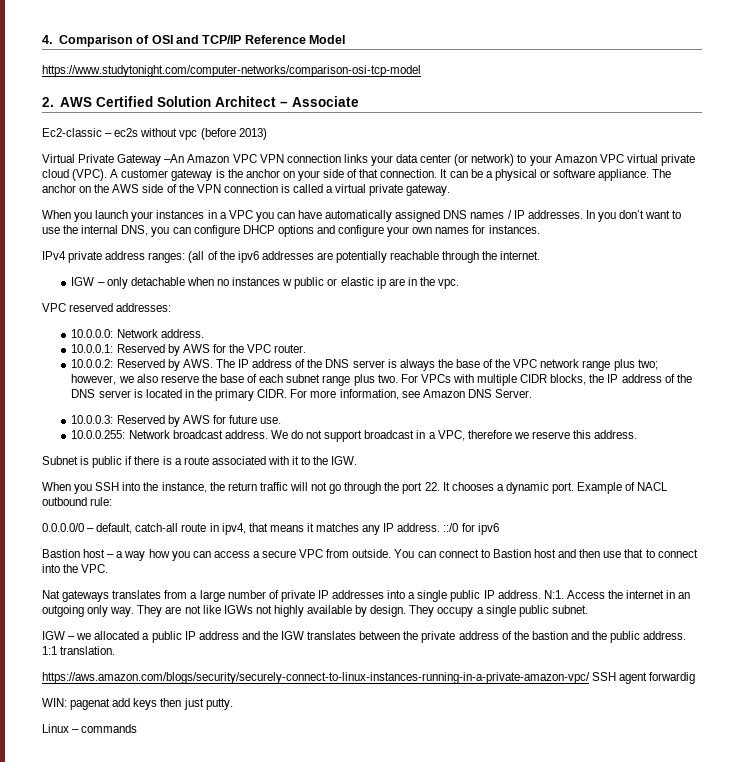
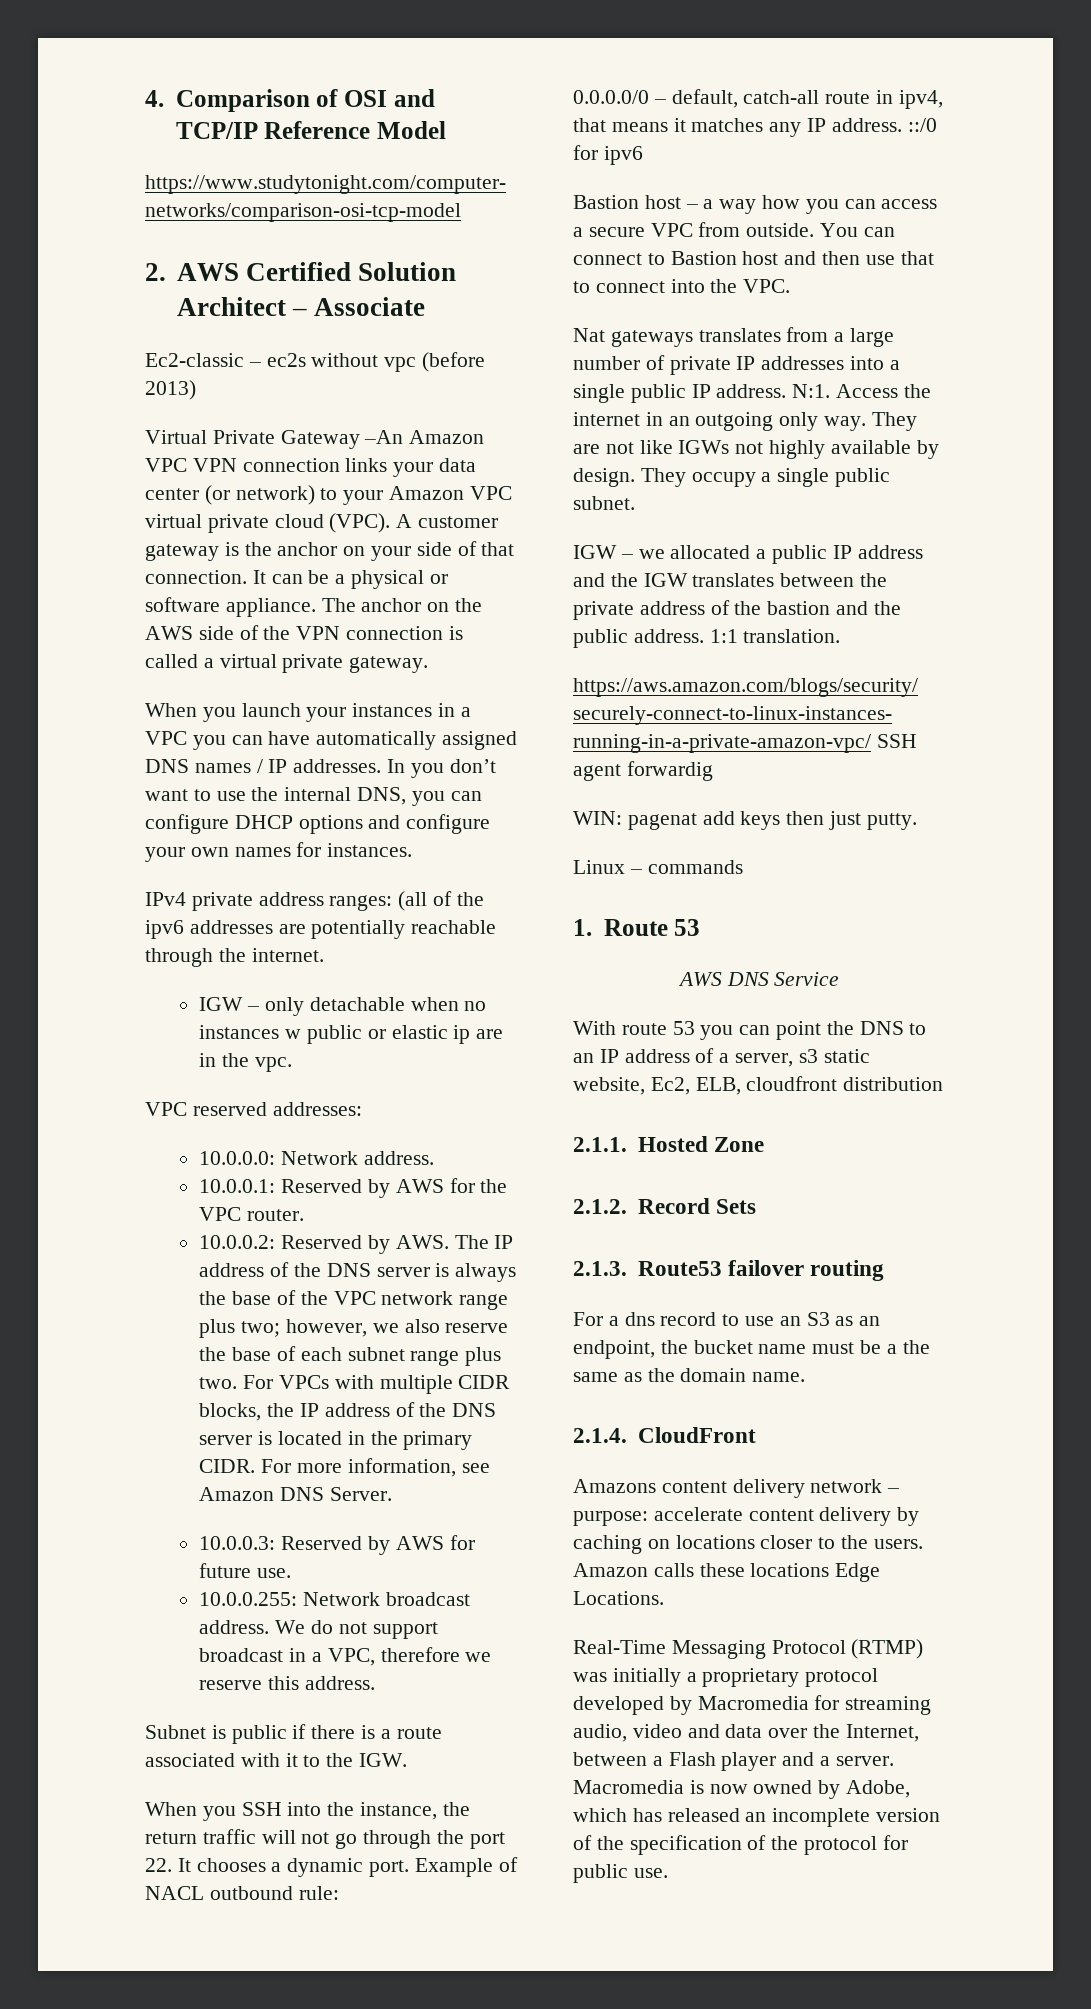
(138, 728) none -> [573,919,701,936] [677,972,840,986] [573,1021,927,1040] [573,1048,870,1067] [573,1076,944,1095] [573,1136,764,1152] [573,1198,756,1214] [573,1260,885,1281] [573,1312,881,1326] [573,1340,930,1359] [573,1368,806,1382] [573,1427,756,1443] [573,1479,900,1498] [573,1507,920,1526] [573,1535,923,1554] [573,1563,881,1582] [573,1591,664,1605] [573,1639,924,1659] [573,1668,879,1687] [573,1695,932,1715] [573,1724,919,1742] [573,1752,894,1771] [573,1780,911,1799] [573,1808,941,1827] [573,1835,908,1855] [573,1864,668,1883] // 1. Route 53 // AWS DNS Service // With route 53 you can point the DNS to an IP address of a server, s3 static website, Ec2, ELB, cloudfront distribution // 2.1.1. Hosted Zone // 2.1.2. Record Sets // 2.1.3. Route53 failover routing // For a dns record to use an S3 as an endpoint, the bucket name must be a the same as the domain name. // 2.1.4. CloudFront // Amazons content delivery network – purpose: accelerate content delivery by caching on locations closer to the users. Amazon calls these locations Edge Locations. // Real-Time Messaging Protocol (RTMP) was initially a proprietary protocol developed by Macromedia for streaming audio, video and data over the Internet, between a Flash player and a server. Macromedia is now owned by Adobe, which has released an incomplete version of the specification of the protocol for public use.

